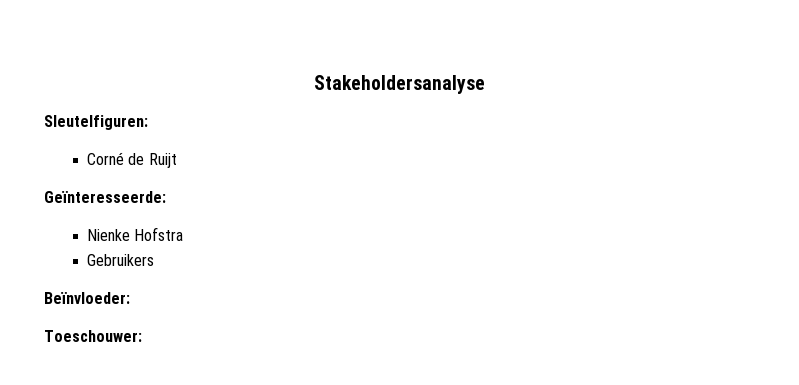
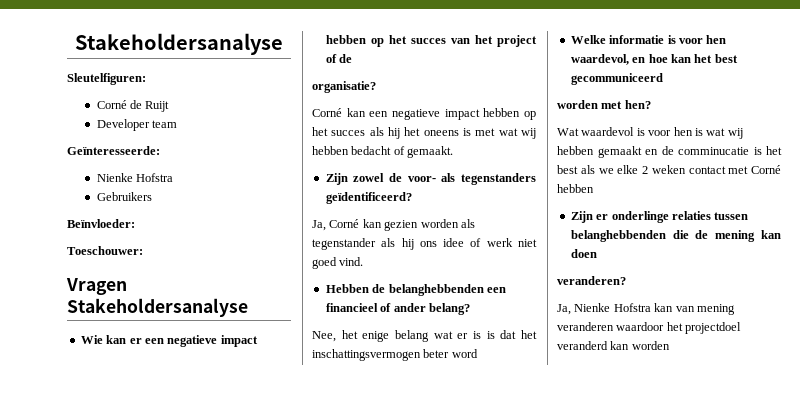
(177, 160) none -> [96,119,177,131] // Developer team
(142, 336) none -> [66,278,127,295] [67,298,248,317] [80,335,258,347] [325,35,537,47] [325,54,353,63] [312,81,376,93] [312,108,536,120] [312,127,536,139] [312,146,454,158] [325,173,536,185] [325,192,412,204] [312,219,475,231] [312,238,537,250] [312,257,364,269] [325,284,506,296] [325,303,470,315] [312,330,537,342] [312,349,478,361] [570,35,727,44] [570,54,738,65] [570,73,663,85] [557,100,651,109] [557,127,743,139] [557,146,782,158] [557,165,781,174] [557,184,594,193] [570,211,749,223] [570,230,781,242] [570,249,597,258] [557,276,626,285] [557,303,735,315] [557,322,742,334] [557,341,670,350] // Vragen Stakeholdersanalyse // Wie kan er een negatieve impact hebben op het succes van het project of de // organisatie? // Corné kan een negatieve impact hebben op het succes als hij het oneens is met wat wij hebben bedacht of gemaakt. // Zijn zowel de voor- als tegenstanders geïdentificeerd? // Ja, Corné kan gezien worden als tegenstander als hij ons idee of werk niet goed vind. // Hebben de belanghebbenden een financieel of ander belang? // Nee, het enige belang wat er is is dat het inschattingsvermogen beter word // Welke informatie is voor hen waardevol, en hoe kan het best gecommuniceerd // worden met hen? // Wat waardevol is voor hen is wat wij hebben gemaakt en de comminucatie is het best als we elke 2 weken contact met Corné hebben // Zijn er onderlinge relaties tussen belanghebbenden die de mening kan doen // veranderen? // Ja, Nienke Hofstra kan van mening veranderen waardoor het projectdoel veranderd kan worden

